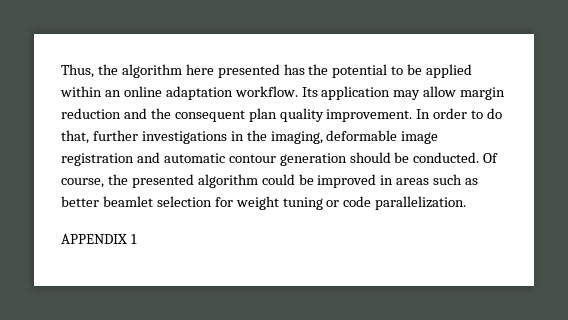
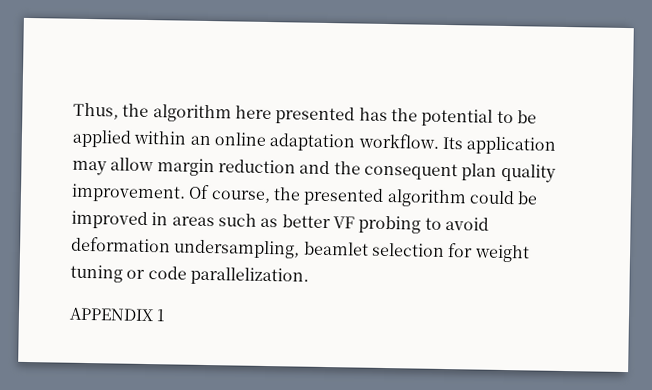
[416,108,503,119] [61,130,439,144] [61,152,480,166] In order to do that, further investigations in the imaging, deformable image registration and automatic contour generation should be conducted. -> (186, 193) none
(99, 201) none -> [332,215,489,234] [71,236,301,259] VF probing to avoid deformation undersampling,

